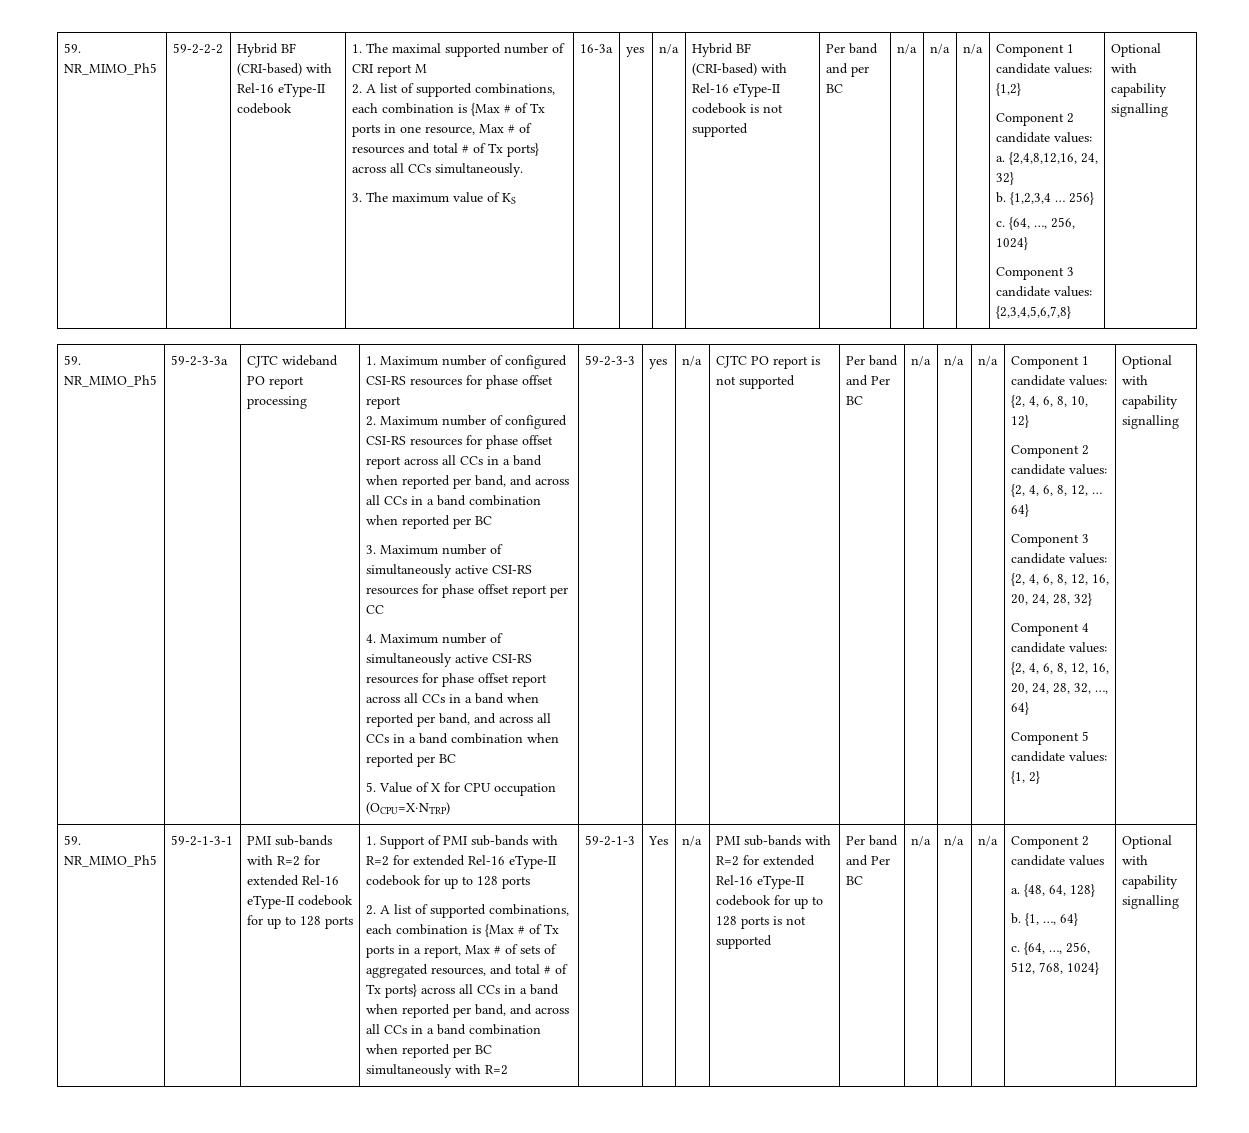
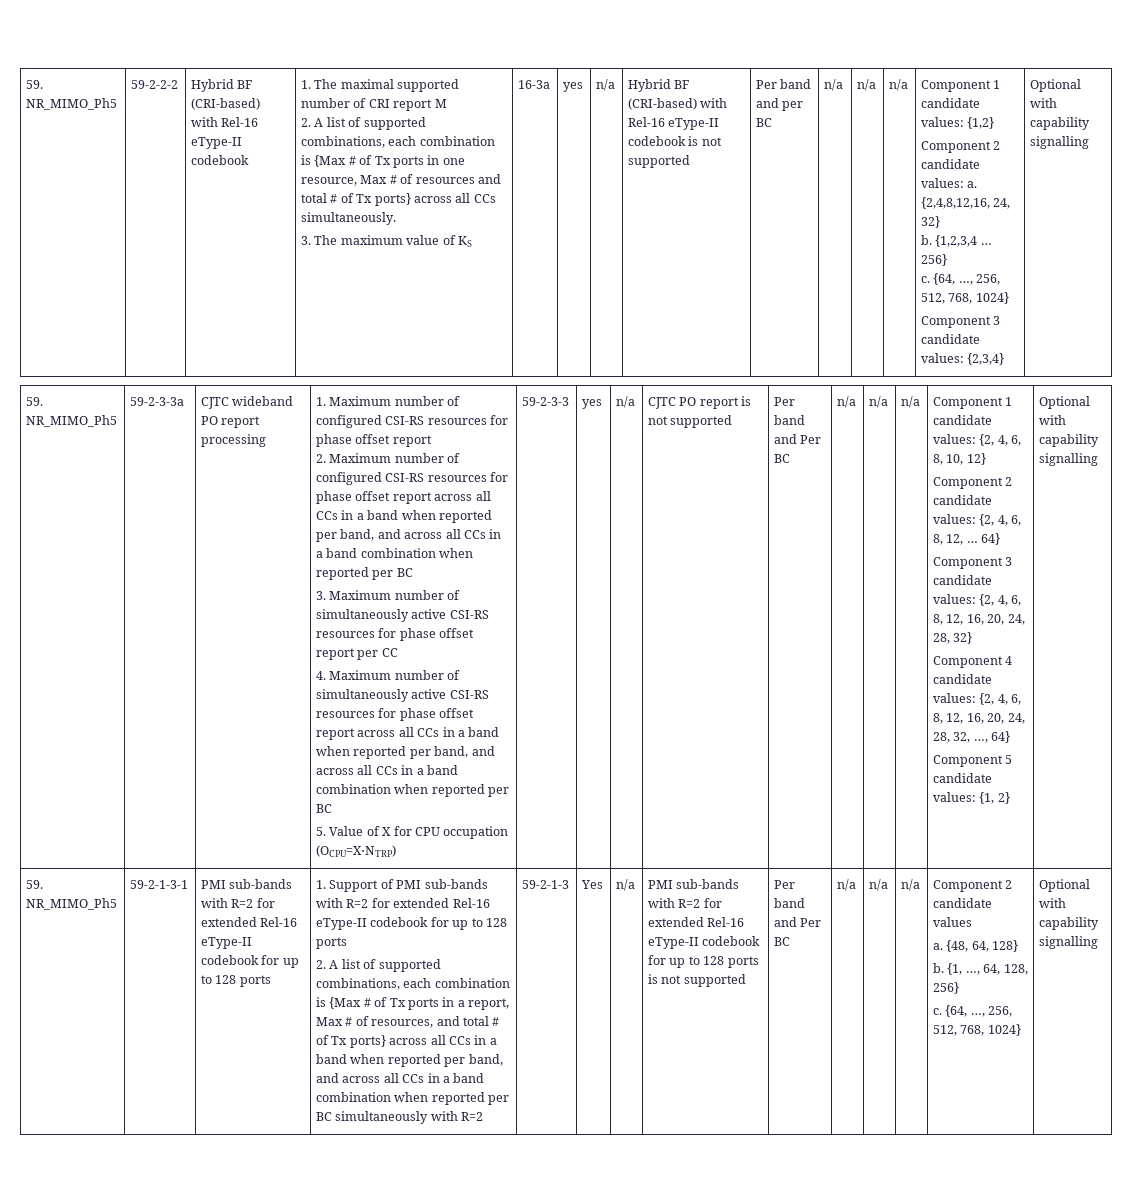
(1075, 223) none -> [921,293,973,304] 512, 768,
[995,306,1071,319] {2,3,4,5,6,7,8} -> [967,353,1005,365] {2,3,4}
[519,944,557,954] [365,964,428,978] sets of aggregated -> (369, 1021) none
[1059,913,1078,926] 64} -> [983,964,1028,975] [933,982,960,994] 64, 128, 256}

